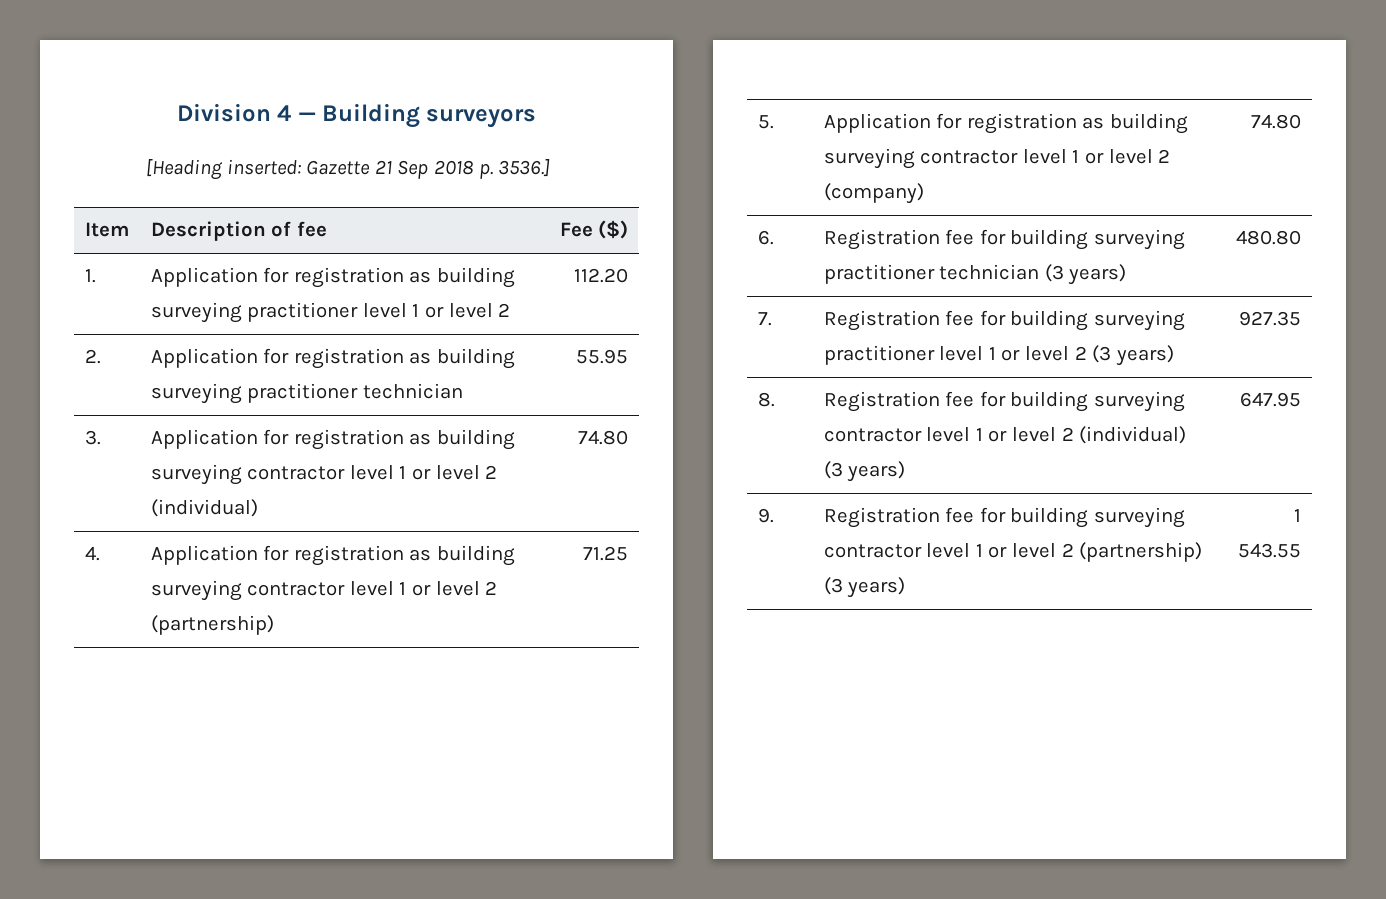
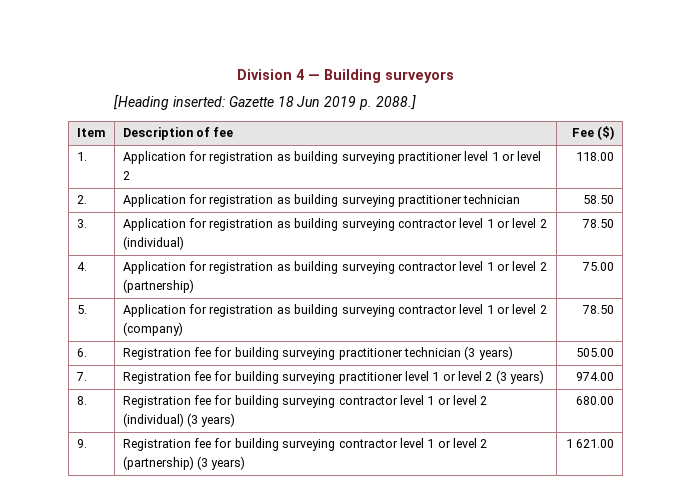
[374,159,551,179] 21 Sep 2018 p. 3536.] -> [277,95,416,110] 18 Jun 2019 p. 2088.]
[574,268,629,283] 112.20 -> [576,152,615,161] 118.00
[576,349,629,364] 55.95 -> [583,195,615,204] 58.50
[578,430,629,445] 74.80 -> [582,219,615,228] 78.50
[583,546,629,561] 71.25 -> [582,262,615,271] 75.00
[1251,114,1302,129] 74.80 -> [582,305,615,314] 78.50
[1236,230,1302,245] 480.80 -> [576,348,615,357] 505.00
[1239,311,1302,326] 927.35 -> [576,372,615,381] 974.00
[1240,392,1302,407] 647.95 -> [576,396,615,405] 680.00
[1238,543,1302,558] 543.55 -> [576,439,615,448] 621.00

